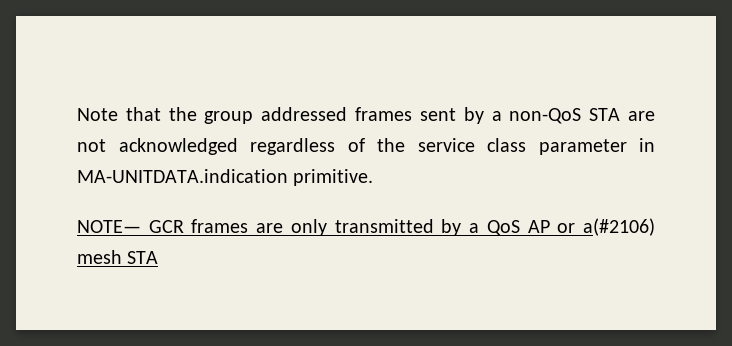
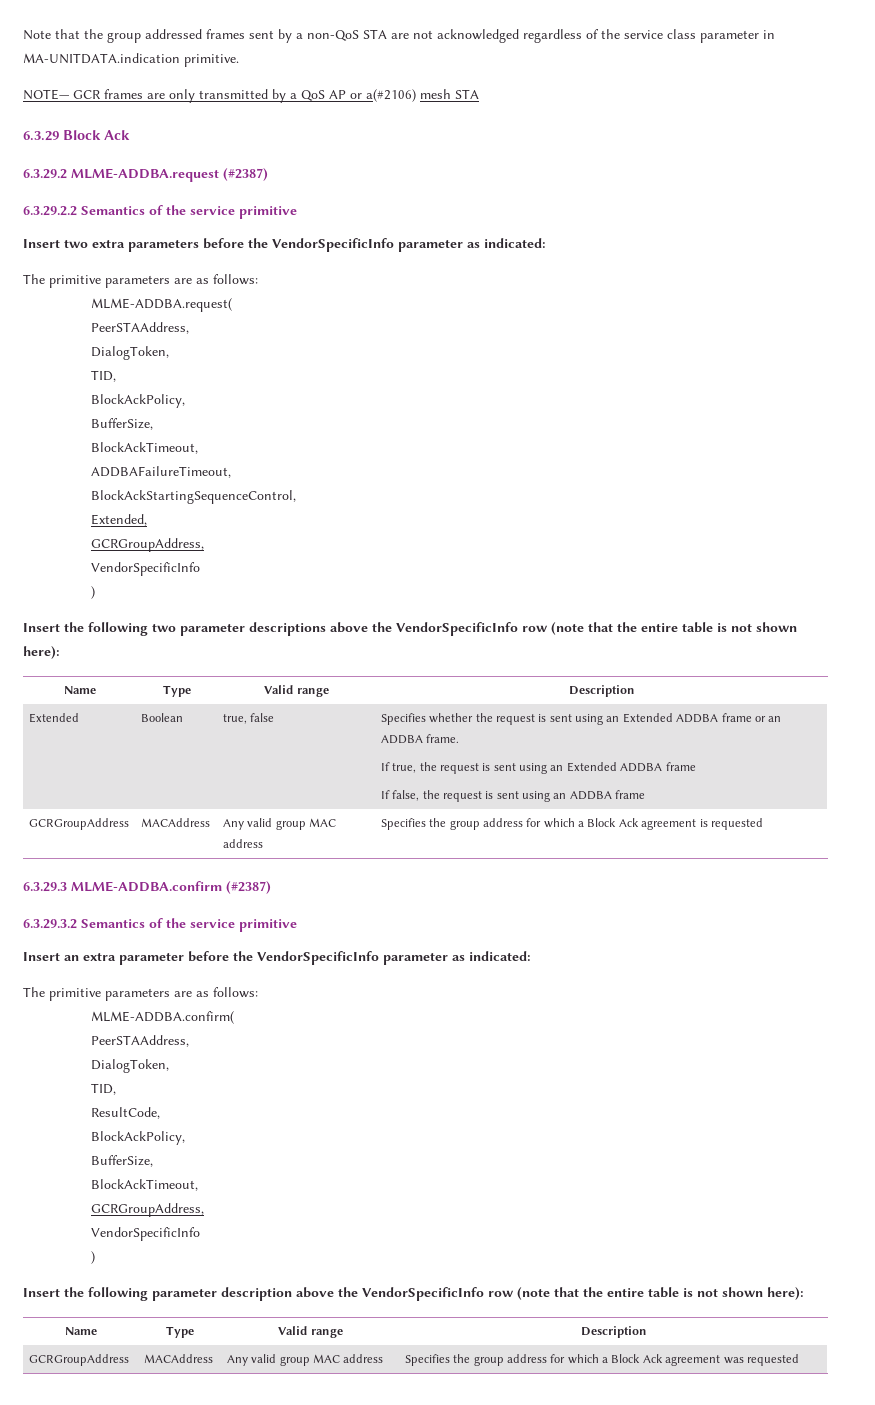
(159, 257) none -> [23,130,130,141] [23,168,268,182] [23,205,297,219] [23,238,546,252] [23,274,258,288] [91,298,233,312] [91,322,190,334] [91,346,170,360] [91,370,117,382] [91,394,186,408] [91,418,154,430] [91,442,199,454] [91,466,232,478] [91,490,297,504] [91,514,148,526] [91,538,205,552] [91,562,201,576] [91,586,96,599] [23,622,797,636] [23,646,60,659] [63,686,96,694] [162,685,191,697] [264,685,329,697] [568,685,635,697] [28,713,79,723] [140,713,183,722] [222,713,275,724] [380,713,782,725] [380,734,460,744] [380,762,696,774] [380,790,646,802] [28,818,129,830] [140,818,210,827] [222,818,336,830] [222,839,263,848] [380,818,763,830] [23,881,271,894] [23,918,297,932] [23,951,531,965] [23,987,258,1001] [91,1011,235,1024] [91,1035,190,1047] [91,1059,170,1073] [91,1083,117,1095] [91,1107,161,1119] [91,1131,186,1145] [91,1155,154,1167] [91,1179,199,1191] [91,1203,205,1217] [91,1227,201,1241] [91,1251,96,1264] [23,1287,804,1301] [65,1327,97,1335] [166,1326,194,1338] [278,1326,343,1338] [580,1326,647,1338] [28,1354,129,1366] [143,1354,213,1363] [226,1354,384,1366] [404,1354,799,1366] // 6.3.29 Block Ack // 6.3.29.2 MLME-ADDBA.request (#2387) // 6.3.29.2.2 Semantics of the service primitive // Insert two extra parameters before the VendorSpecificInfo parameter as indicated: // The primitive parameters are as follows: // MLME-ADDBA.request( // PeerSTAAddress, // DialogToken, // TID, // BlockAckPolicy, // BufferSize, // BlockAckTimeout, // ADDBAFailureTimeout, // BlockAckStartingSequenceControl, // Extended, // GCRGroupAddress, // VendorSpecificInfo // ) // Insert the following two parameter descriptions above the VendorSpecificInfo row (note that the entire table is not shown here): // Name | Type | Valid range | Description // Extended | Boolean | true, false | Specifies whether the request is sent using an Extended ADDBA frame or an ADDBA frame. // If true, the request is sent using an Extended ADDBA frame // If false, the request is sent using an ADDBA frame // GCRGroupAddress | MACAddress | Any valid group MAC address | Specifies the group address for which a Block Ack agreement is requested // 6.3.29.3 MLME-ADDBA.confirm (#2387) // 6.3.29.3.2 Semantics of the service primitive // Insert an extra parameter before the VendorSpecificInfo parameter as indicated: // The primitive parameters are as follows: // MLME-ADDBA.confirm( // PeerSTAAddress, // DialogToken, // TID, // ResultCode, // BlockAckPolicy, // BufferSize, // BlockAckTimeout, // GCRGroupAddress, // VendorSpecificInfo // ) // Insert the following parameter description above the VendorSpecificInfo row (note that the entire table is not shown here): // Name | Type | Valid range | Description // GCRGroupAddress | MACAddress | Any valid group MAC address | Specifies the group address for which a Block Ack agreement was requested

